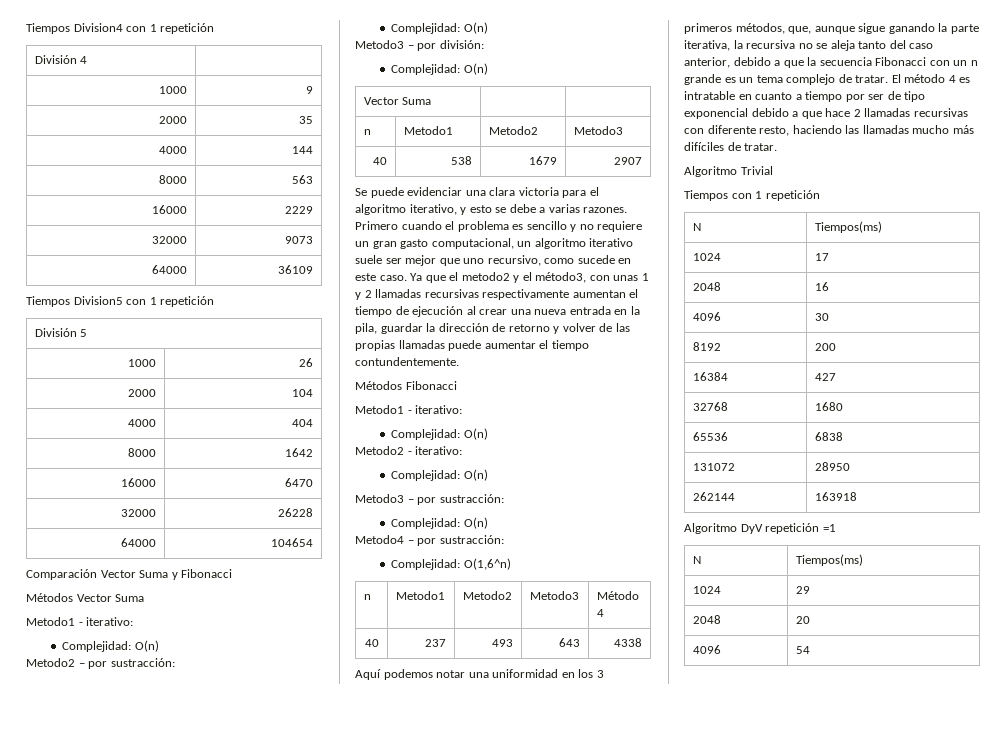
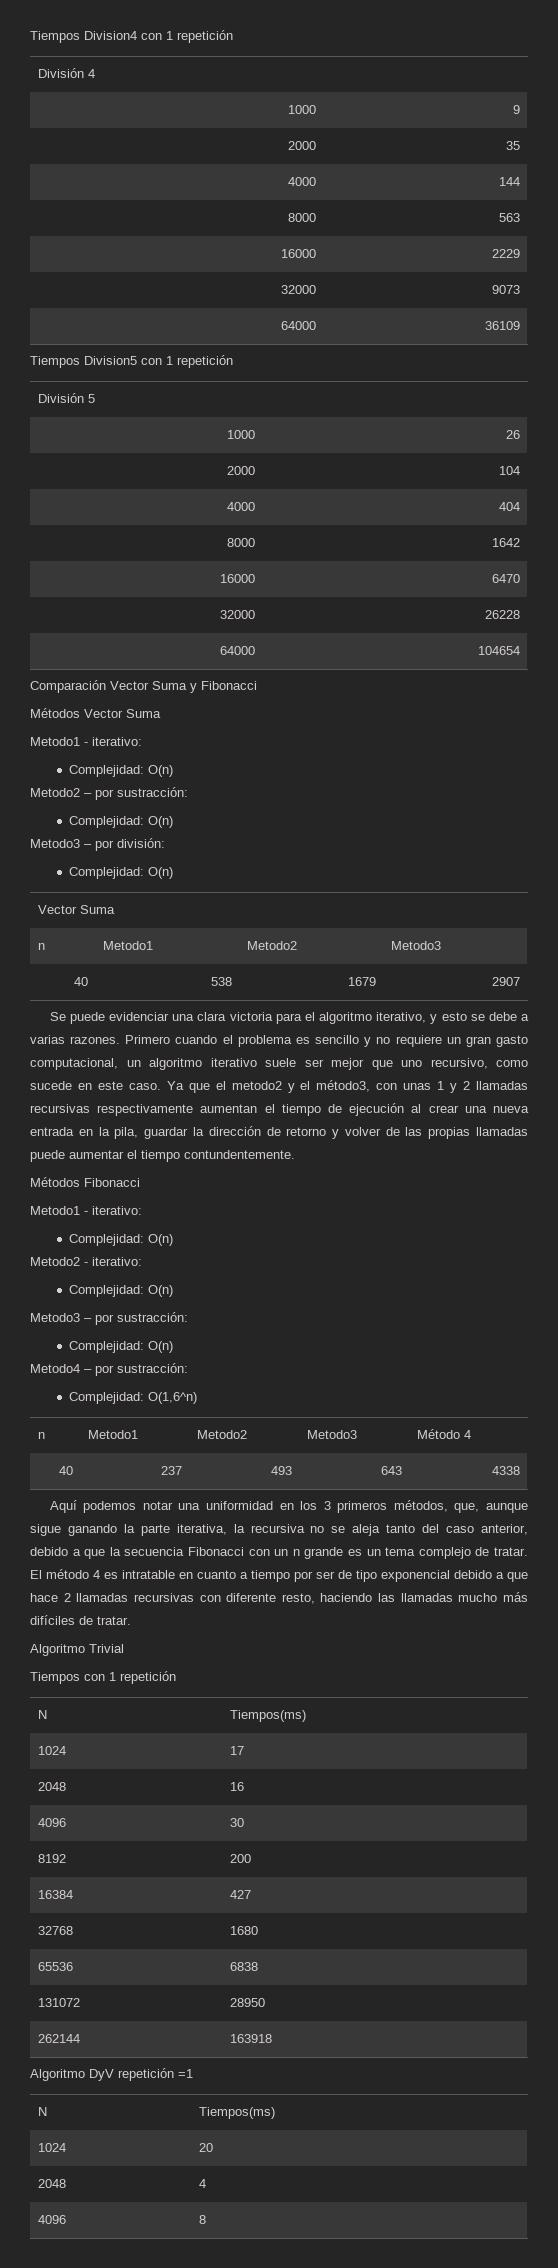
[795,586,810,594] [692,615,721,624] [795,616,810,624] [692,645,721,654] [795,646,810,654] 29 // 2048 | 20 // 4096 | 54 -> [198,2143,213,2152] [37,2179,66,2188] [198,2179,206,2188] [37,2215,66,2224] [198,2215,206,2224] 20 // 2048 | 4 // 4096 | 8

